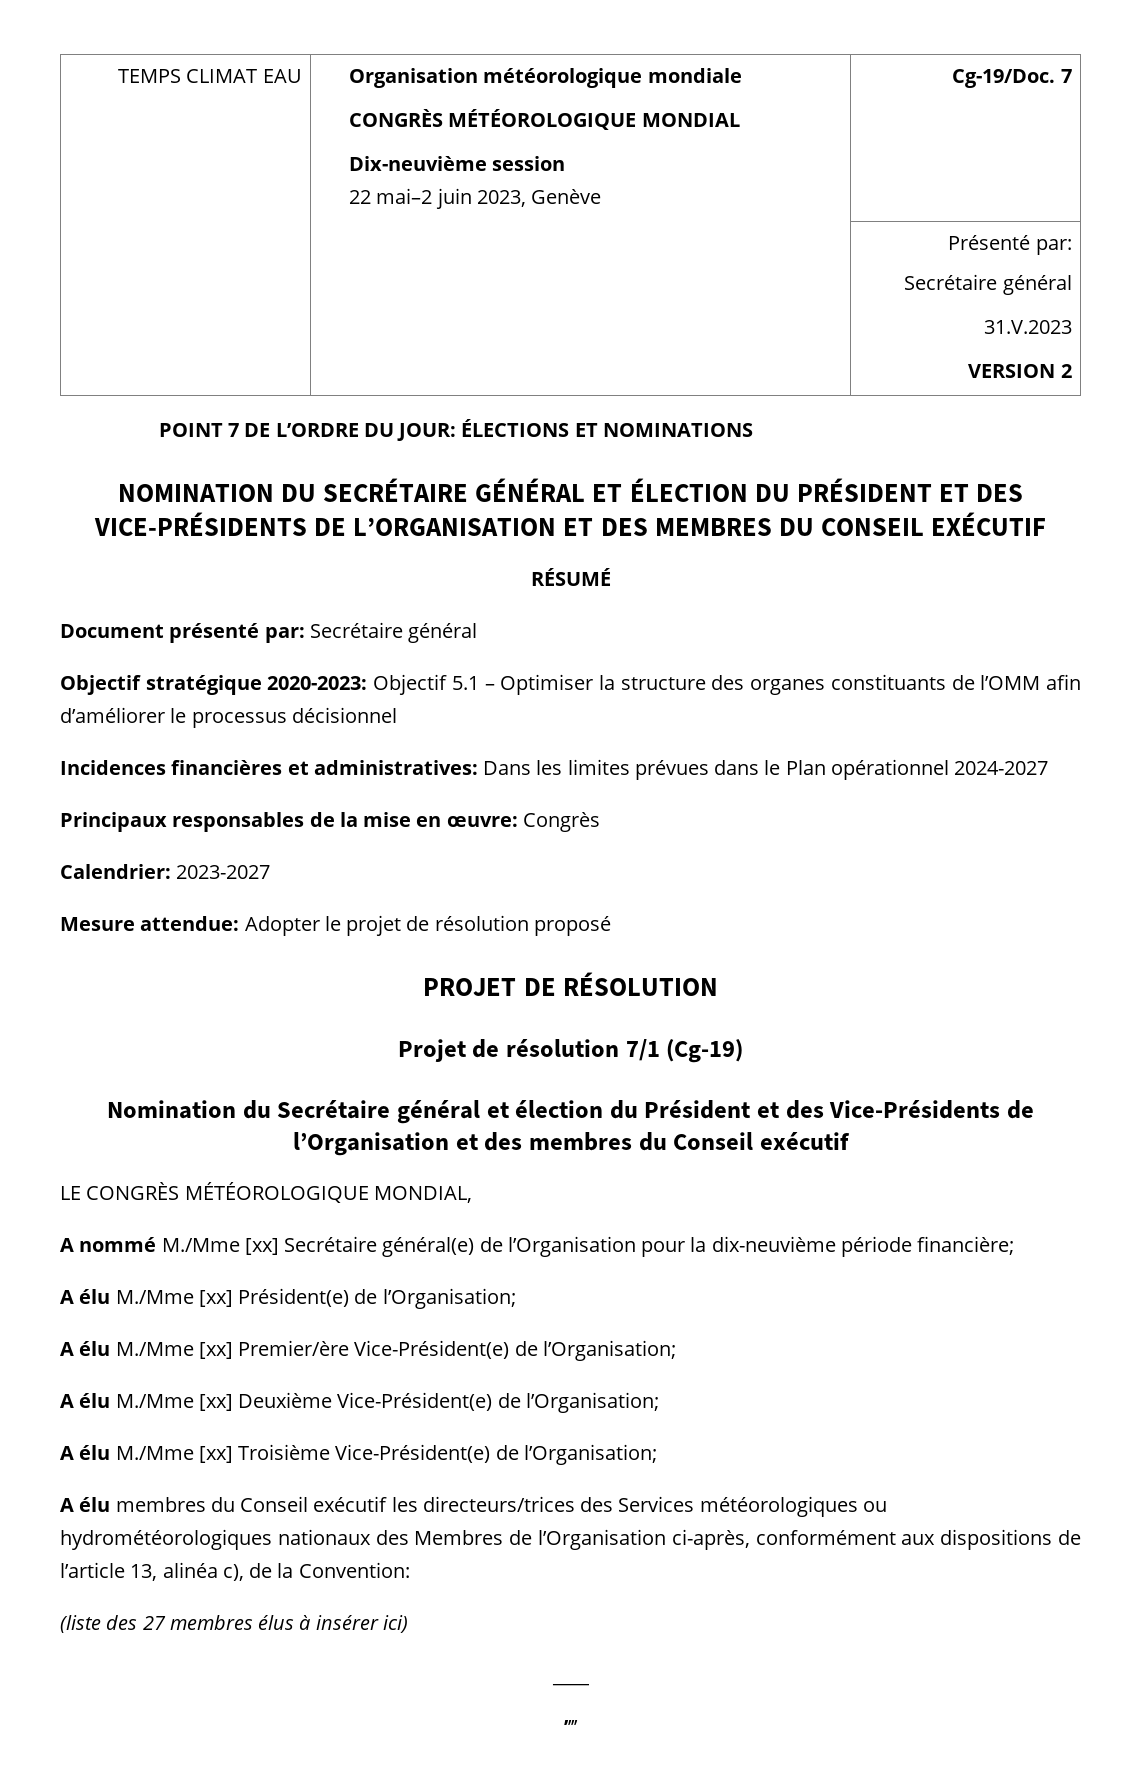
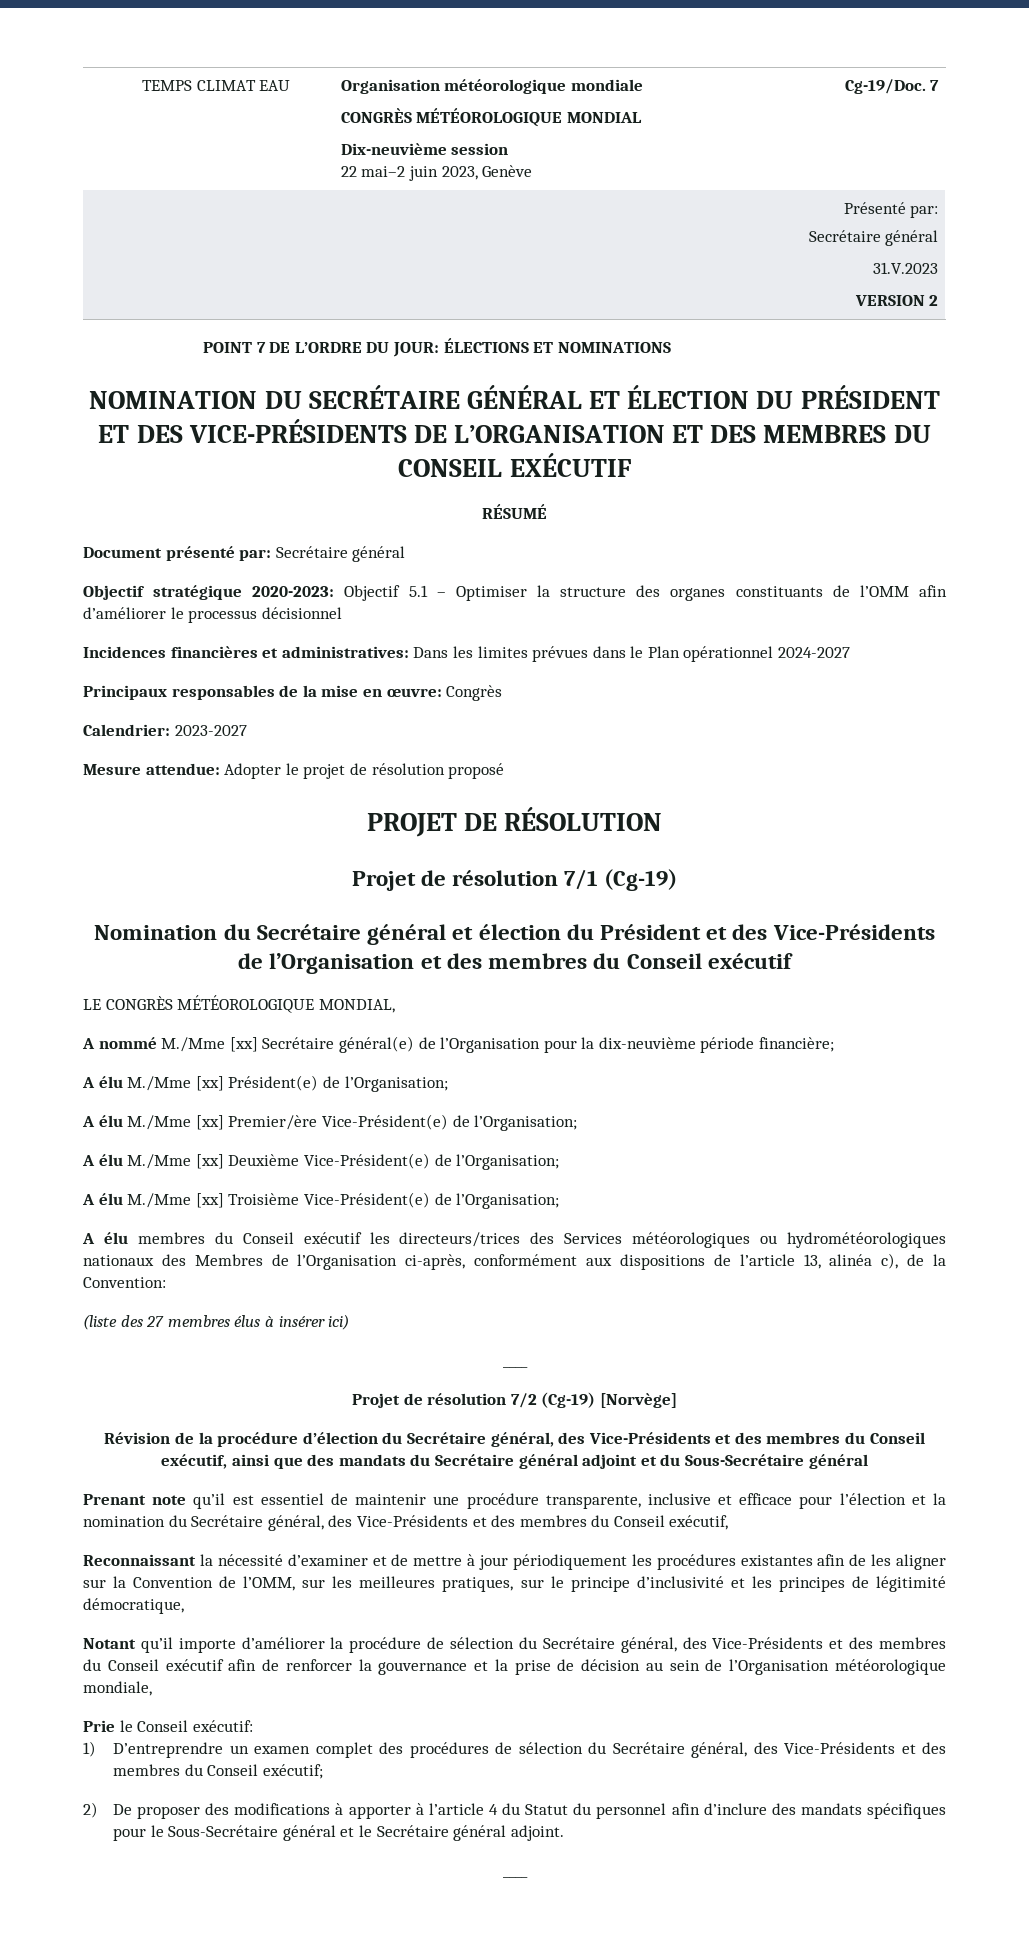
[564,1720,578,1734] ’’’’ -> [352,1392,677,1408] [104,1432,925,1447] [161,1454,868,1469] [83,1493,946,1509] [83,1515,729,1531] [83,1554,946,1570] [83,1576,946,1592] [83,1598,184,1614] [83,1637,947,1653] [83,1659,946,1675] [83,1681,152,1696] [83,1720,253,1732] [83,1741,946,1758] [113,1764,323,1779] [83,1802,946,1819] [113,1825,564,1841] [502,1876,528,1878] Projet de résolution 7/2 (Cg-19) [Norvège] // Révision de la procédure d’élection du Secrétaire général, des Vice-Présidents et des membres du Conseil exécutif, ainsi que des mandats du Secrétaire général adjoint et du Sous-Secrétaire général // Prenant note qu’il est essentiel de maintenir une procédure transparente, inclusive et efficace pour l’élection et la nomination du Secrétaire général, des Vice-Présidents et des membres du Conseil exécutif, // Reconnaissant la nécessité d’examiner et de mettre à jour périodiquement les procédures existantes afin de les aligner sur la Convention de l’OMM, sur les meilleures pratiques, sur le principe d’inclusivité et les principes de légitimité démocratique, // Notant qu’il importe d’améliorer la procédure de sélection du Secrétaire général, des Vice-Présidents et des membres du Conseil exécutif afin de renforcer la gouvernance et la prise de décision au sein de l’Organisation météorologique mondiale, // Prie le Conseil exécutif: // 1) D’entreprendre un examen complet des procédures de sélection du Secrétaire général, des Vice-Présidents et des membres du Conseil exécutif; // 2) De proposer des modifications à apporter à l’article 4 du Statut du personnel afin d’inclure des mandats spécifiques pour le Sous-Secrétaire général et le Secrétaire général adjoint. // ____

